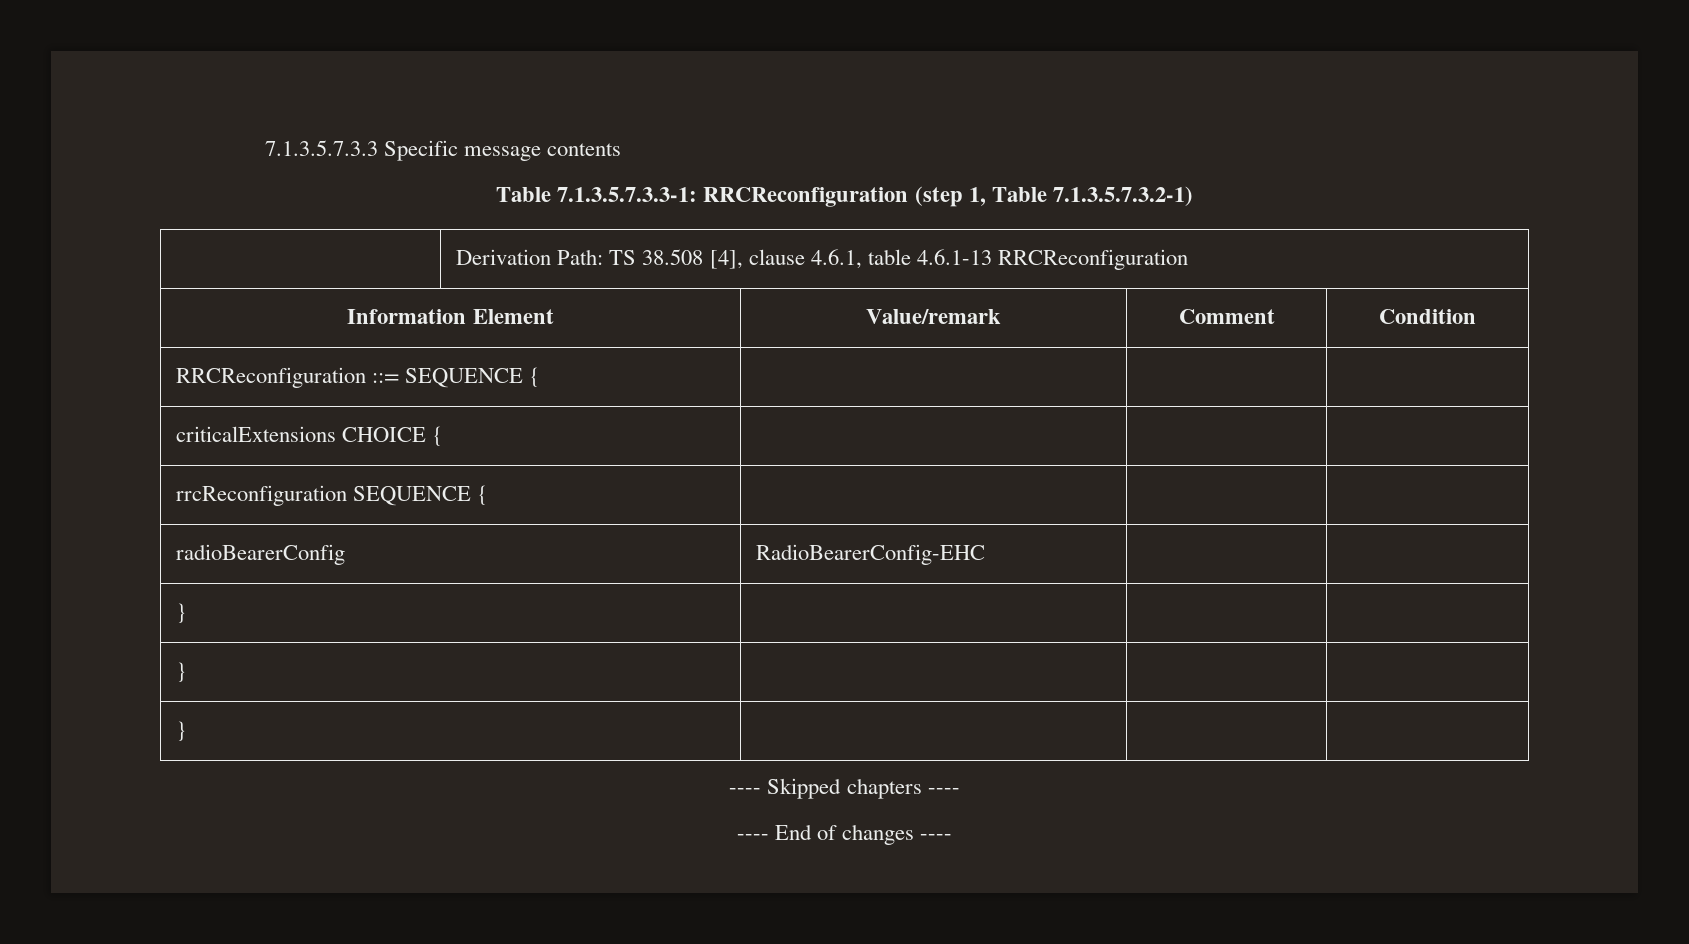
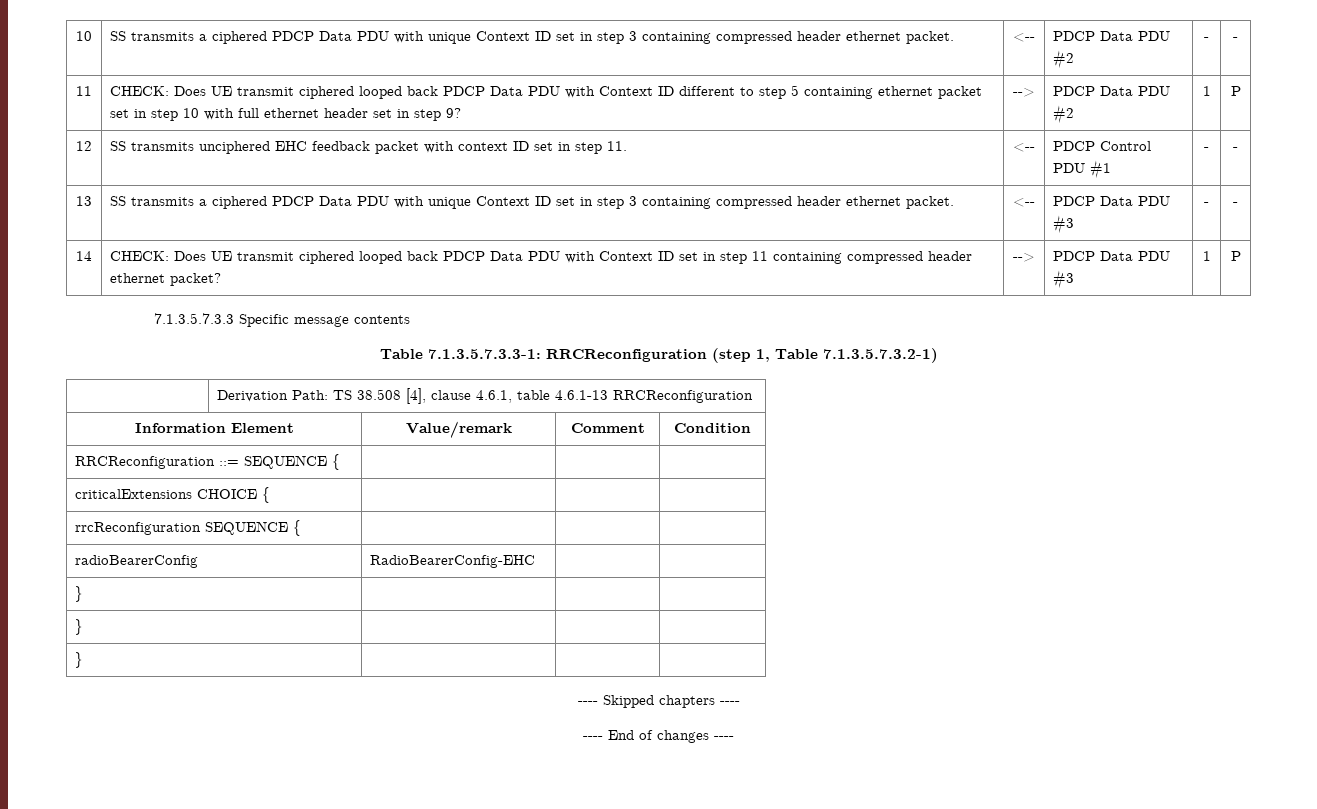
(265, 148) none -> [76,31,92,41] [110,31,955,44] [1013,33,1035,42] [1053,31,1171,41] [1053,50,1075,69] [1204,37,1209,41] [1233,37,1238,41] [76,86,92,96] [110,85,983,99] [110,108,462,121] [1013,88,1035,97] [1053,86,1171,96] [1053,105,1075,124] [1202,86,1211,96] [1230,86,1241,96] [76,141,92,151] [110,141,628,154] [1013,143,1035,152] [1053,141,1152,151] [1053,160,1112,179] [1204,147,1209,151] [1233,147,1238,151] [76,196,92,206] [110,196,955,209] [1013,198,1035,207] [1053,196,1171,206] [1053,215,1075,234] [1204,202,1209,206] [1233,202,1238,206] [76,251,92,261] [110,251,973,264] [110,273,222,286] [1013,253,1035,262] [1053,251,1171,261] [1053,270,1075,289] [1202,251,1211,261] [1230,251,1241,261] 10 | SS transmits a ciphered PDCP Data PDU with unique Context ID set in step 3 containing compressed header ethernet packet. | <-- | PDCP Data PDU #2 | - | - // 11 | CHECK: Does UE transmit ciphered looped back PDCP Data PDU with Context ID different to step 5 containing ethernet packet set in step 10 with full ethernet header set in step 9? | --> | PDCP Data PDU #2 | 1 | P // 12 | SS transmits unciphered EHC feedback packet with context ID set in step 11. | <-- | PDCP Control PDU #1 | - | - // 13 | SS transmits a ciphered PDCP Data PDU with unique Context ID set in step 3 containing compressed header ethernet packet. | <-- | PDCP Data PDU #3 | - | - // 14 | CHECK: Does UE transmit ciphered looped back PDCP Data PDU with Context ID set in step 11 containing compressed header ethernet packet? | --> | PDCP Data PDU #3 | 1 | P //

